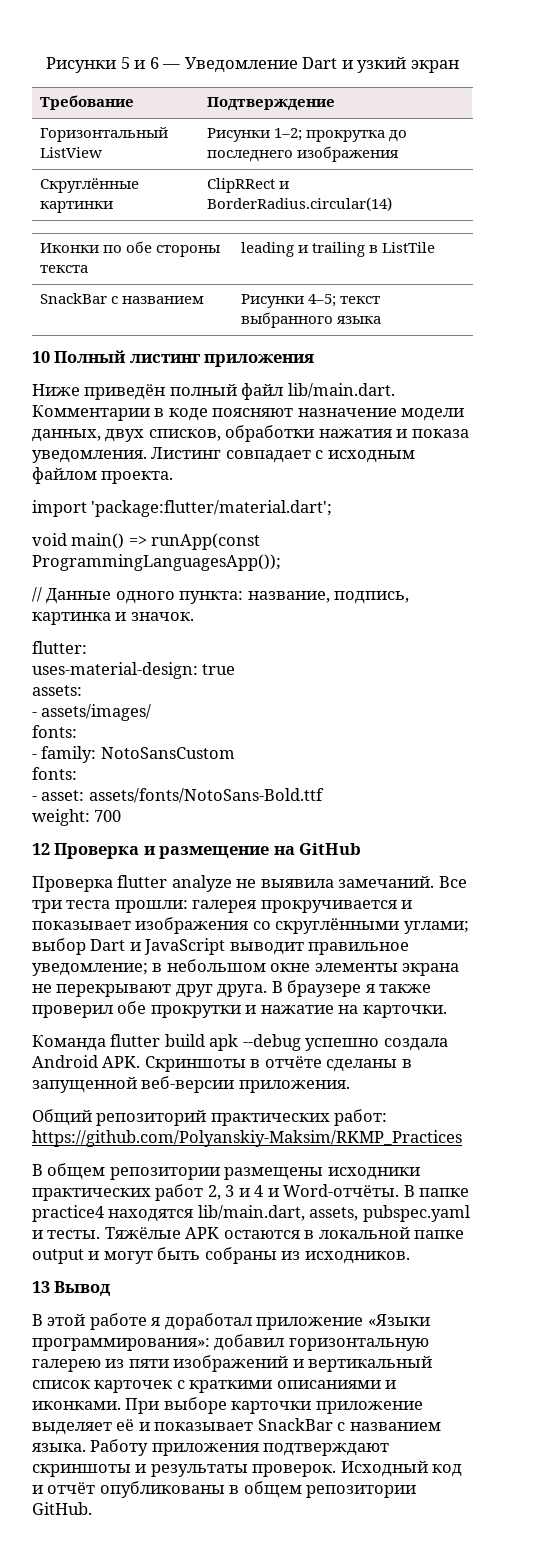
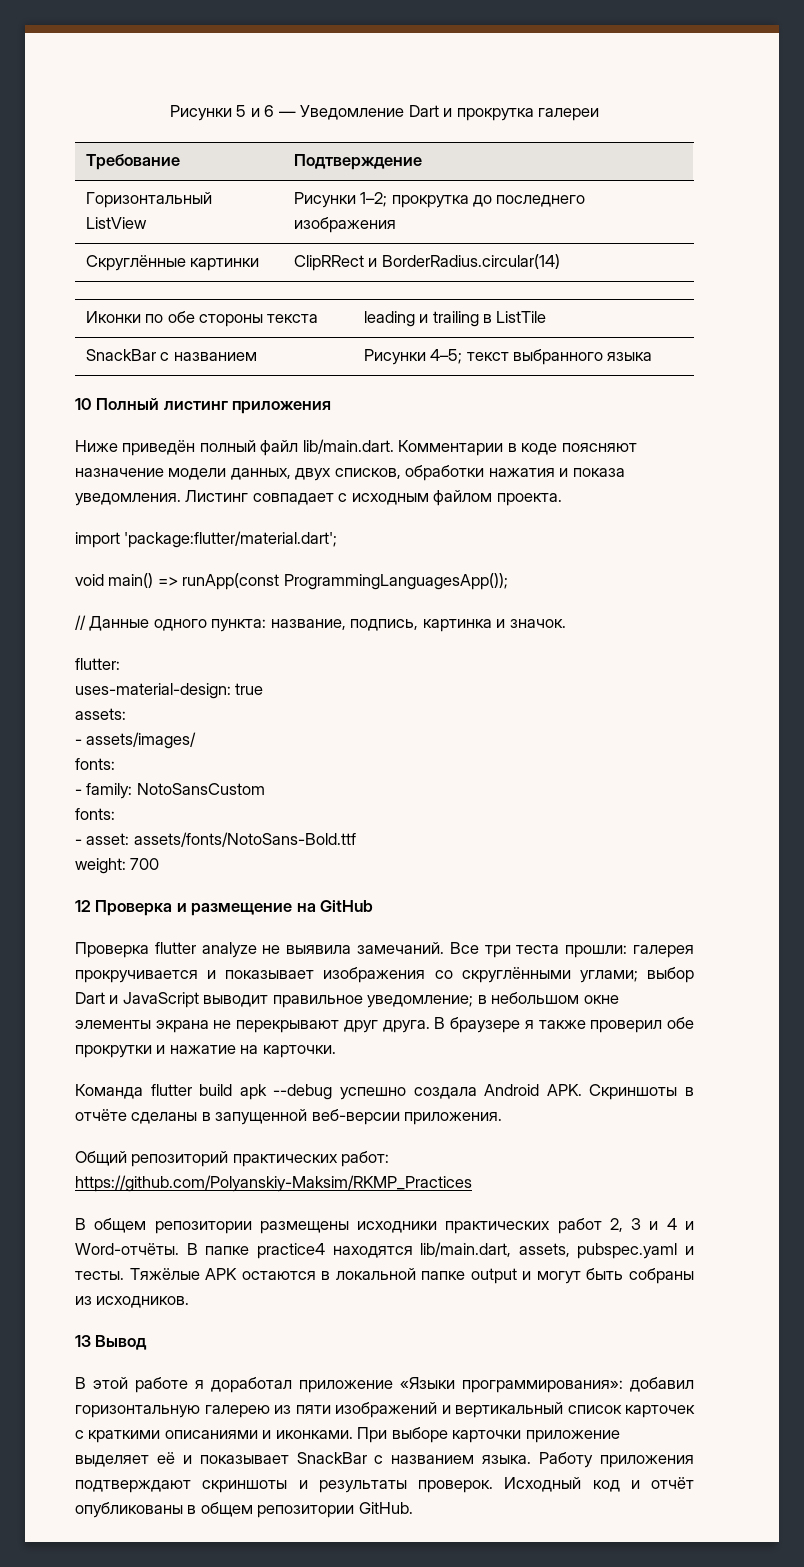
[357,57,459,73] узкий экран -> [456,108,600,121] прокрутка галереи

